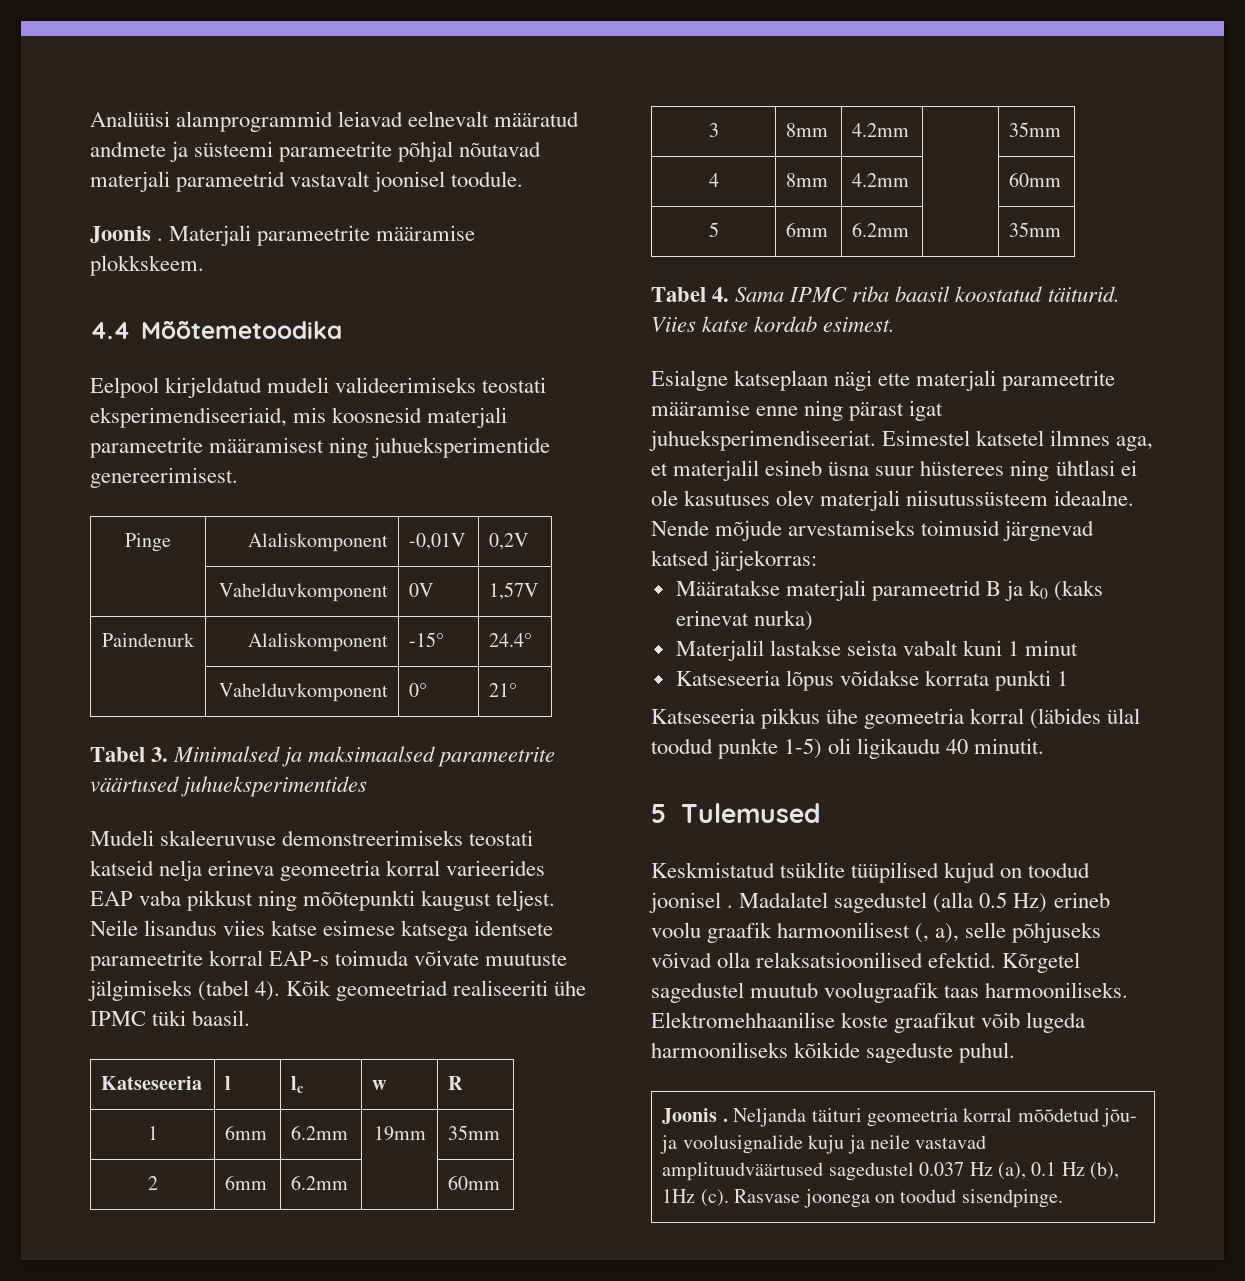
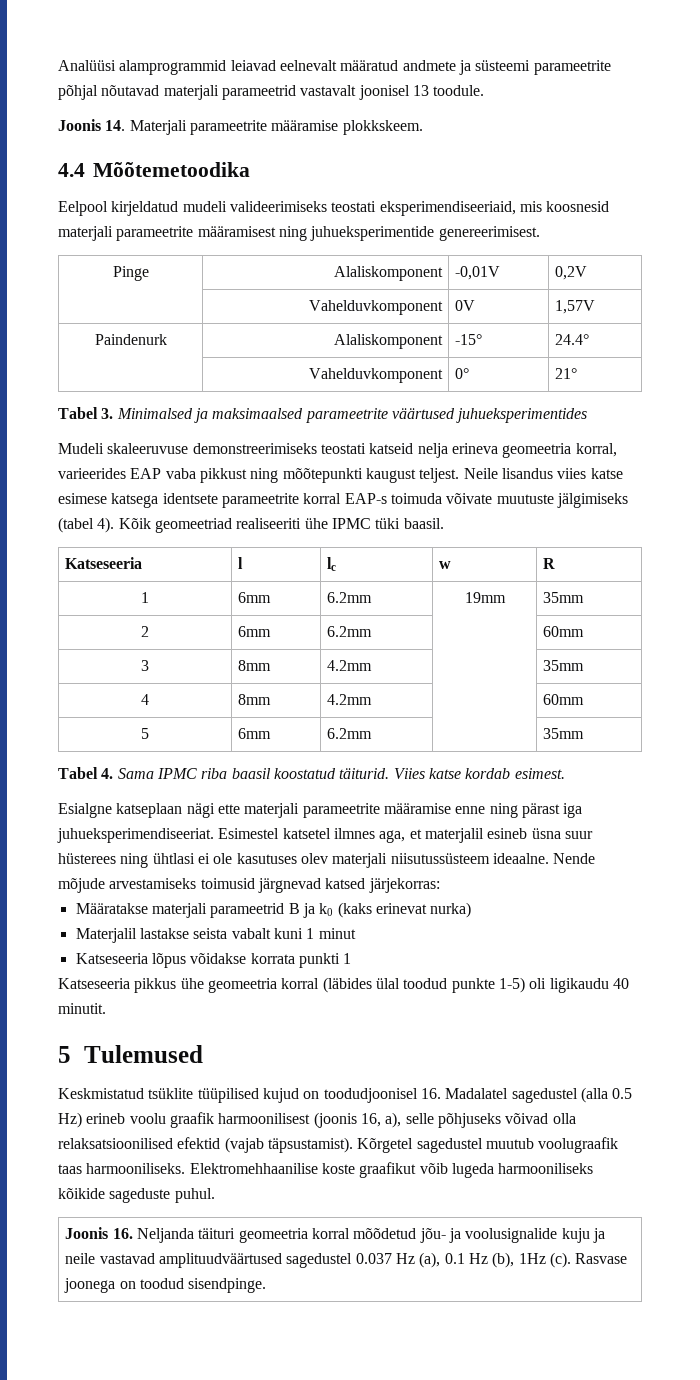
(446, 181) none -> [412,85,429,96] 13
[157,238,164,241] . -> [105,120,126,131] 14.
[386,860,441,876] korral -> [575,443,617,457] korral,
[909,400,944,421] igat -> [563,803,583,818] iga
[1028,862,1091,878] [649,892,734,913] toodud joonisel . -> [323,1088,441,1103] toodudjoonisel 16.
[915,923,930,943] (, -> [313,1112,381,1128] (joonis 16,
[928,952,997,968] efektid. -> [177,1137,353,1153] efektid (vajab täpsustamist).
[722,1118,728,1122] . -> [112,1228,133,1239] 16.

